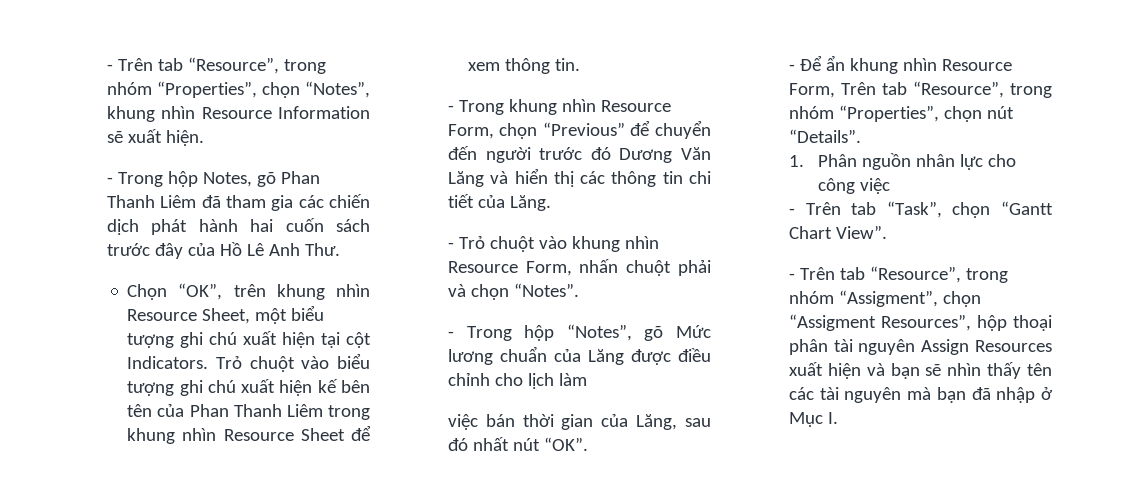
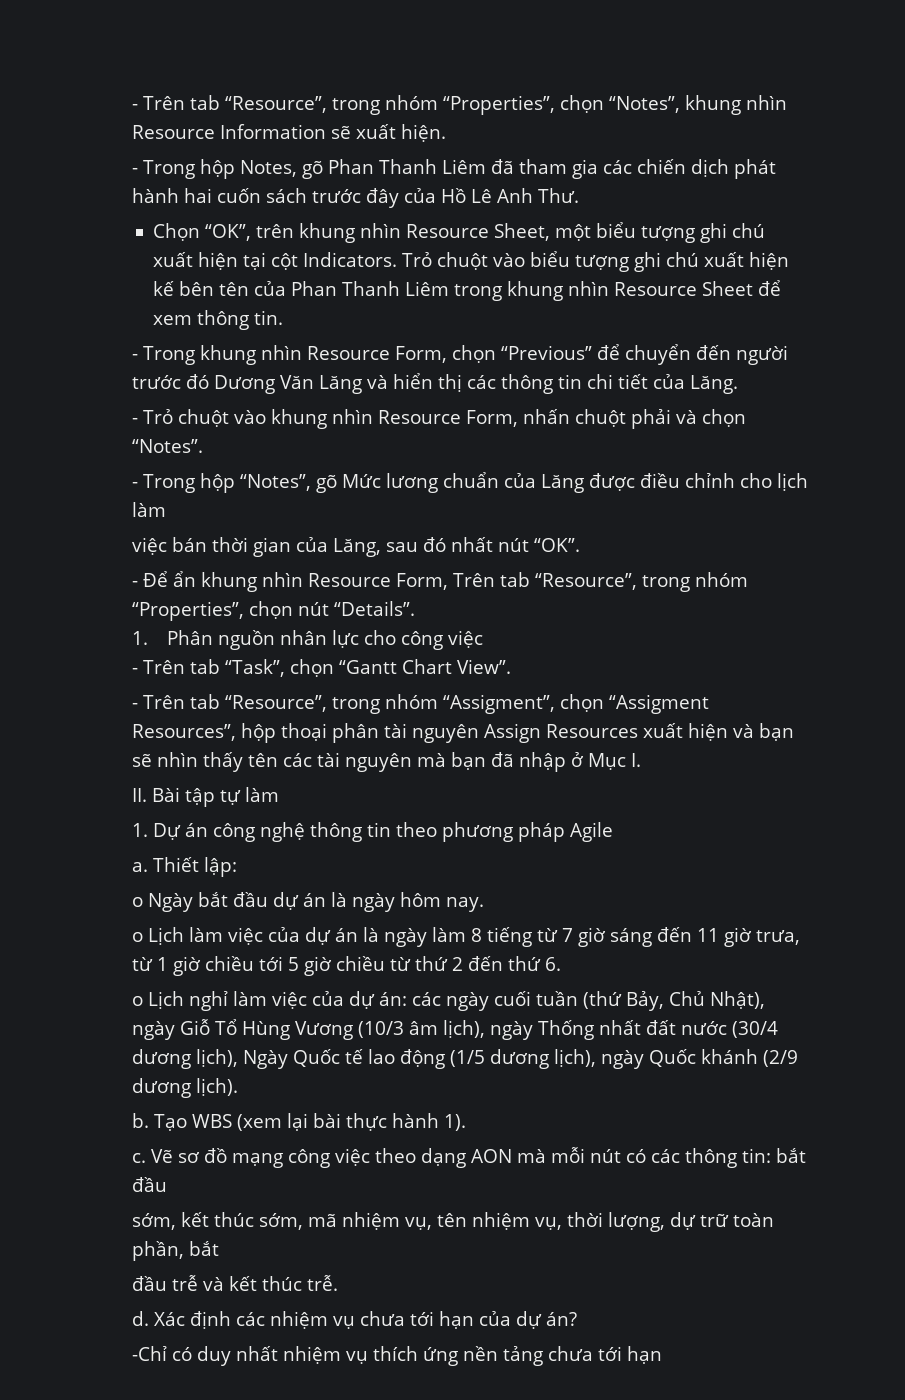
(838, 418) none -> [132,787,280,807] [132,822,614,842] [132,857,238,877] [132,892,485,912] [132,927,801,947] [132,956,562,976] [132,991,766,1011] [132,1019,779,1040] [132,1049,799,1069] [132,1078,239,1098] [132,1113,467,1131] [132,1147,807,1168] [132,1177,168,1192] [132,1212,775,1232] [132,1241,220,1261] [132,1275,339,1291] [132,1311,578,1329] [132,1346,663,1366] // II. Bài tập tự làm // 1. Dự án công nghệ thông tin theo phương pháp Agile // a. Thiết lập: // o Ngày bắt đầu dự án là ngày hôm nay. // o Lịch làm việc của dự án là ngày làm 8 tiếng từ 7 giờ sáng đến 11 giờ trưa, từ 1 giờ chiều tới 5 giờ chiều từ thứ 2 đến thứ 6. // o Lịch nghỉ làm việc của dự án: các ngày cuối tuần (thứ Bảy, Chủ Nhật), ngày Giỗ Tổ Hùng Vương (10/3 âm lịch), ngày Thống nhất đất nước (30/4 dương lịch), Ngày Quốc tế lao động (1/5 dương lịch), ngày Quốc khánh (2/9 dương lịch). // b. Tạo WBS (xem lại bài thực hành 1). // c. Vẽ sơ đồ mạng công việc theo dạng AON mà mỗi nút có các thông tin: bắt đầu // sớm, kết thúc sớm, mã nhiệm vụ, tên nhiệm vụ, thời lượng, dự trữ toàn phần, bắt // đầu trễ và kết thúc trễ. // d. Xác định các nhiệm vụ chưa tới hạn của dự án? // -Chỉ có duy nhất nhiệm vụ thích ứng nền tảng chưa tới hạn

